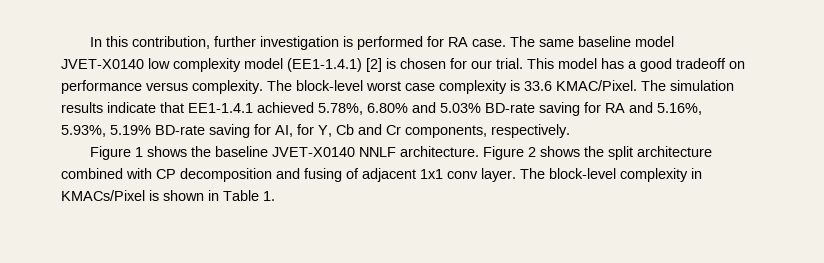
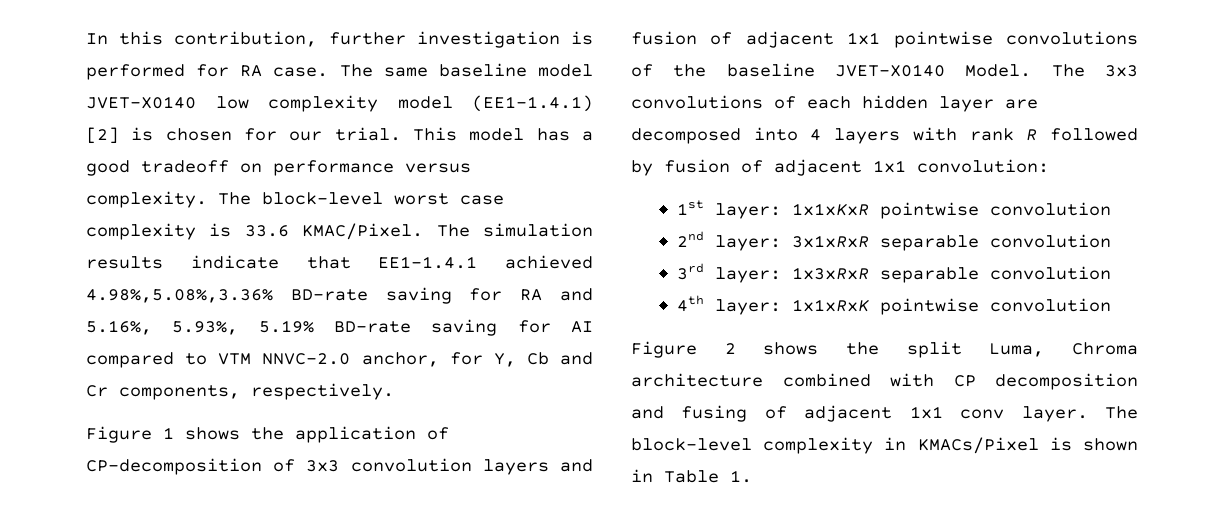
[318,102,481,115] 5.78%, 6.80% and 5.03% -> [86,289,273,303] 4.98%,5.08%,3.36%
[275,125,293,137] AI, -> [571,321,593,333] [86,352,439,368] AI compared to VTM NNVC-2.0 anchor,
[215,146,480,157] baseline JVET-X0140 NNLF architecture. -> [295,426,449,443] [86,458,593,475] [631,31,1138,48] [631,63,1138,77] [631,95,1038,112] [631,127,1138,144] [631,159,1049,176] [676,200,1111,219] [676,231,1111,251] [676,263,1111,283] [676,295,1111,315] application of CP-decomposition of 3x3 convolution layers and fusion of adjacent 1x1 pointwise convolutions of the baseline JVET-X0140 Model. The 3x3 convolutions of each hidden layer are decomposed into 4 layers with rank R followed by fusion of adjacent 1x1 convolution: // 1st layer: 1x1xKxR pointwise convolution // 2nd layer: 3x1xRxR separable convolution // 3rd layer: 1x3xRxR separable convolution // 4th layer: 1x1xRxK pointwise convolution //
(634, 153) none -> [989,342,1138,357] Luma, Chroma

